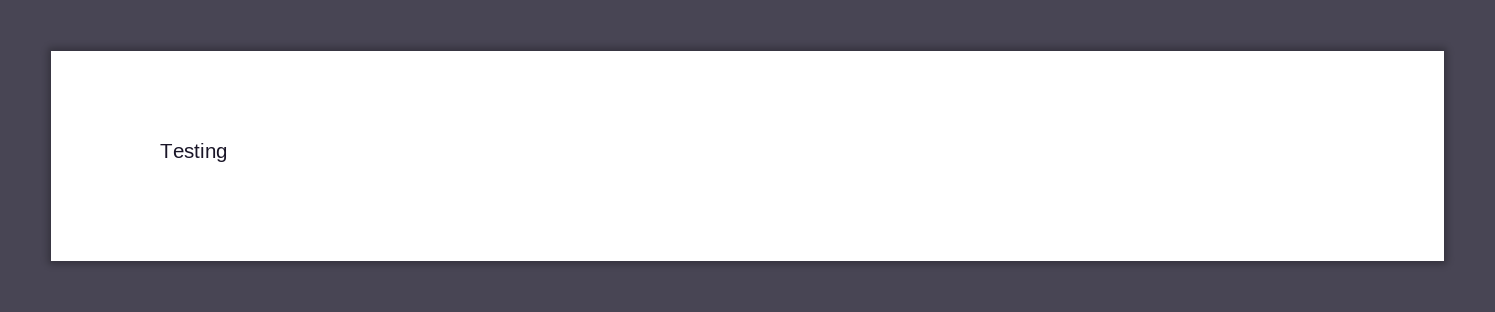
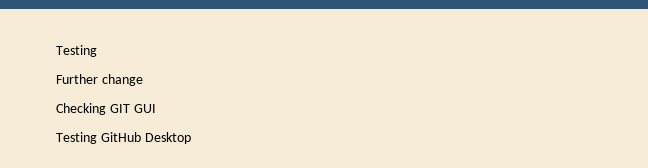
[160,143,227,162] Testing -> [56,45,97,57] [56,74,143,86] [56,103,156,115] [56,132,191,144] Testing // Further change // Checking GIT GUI // Testing GitHub Desktop

